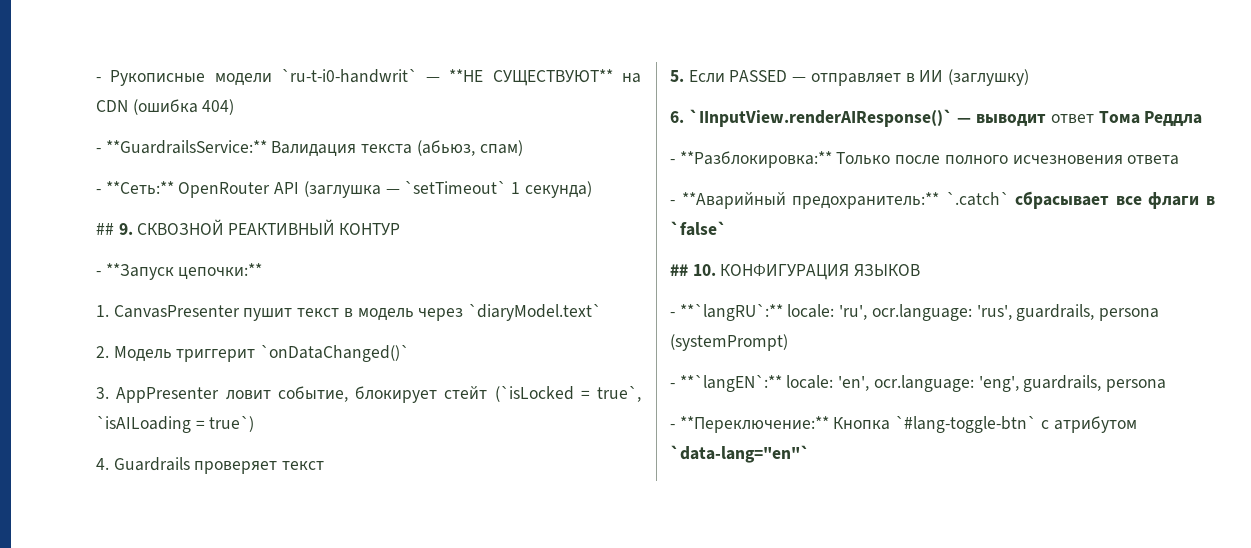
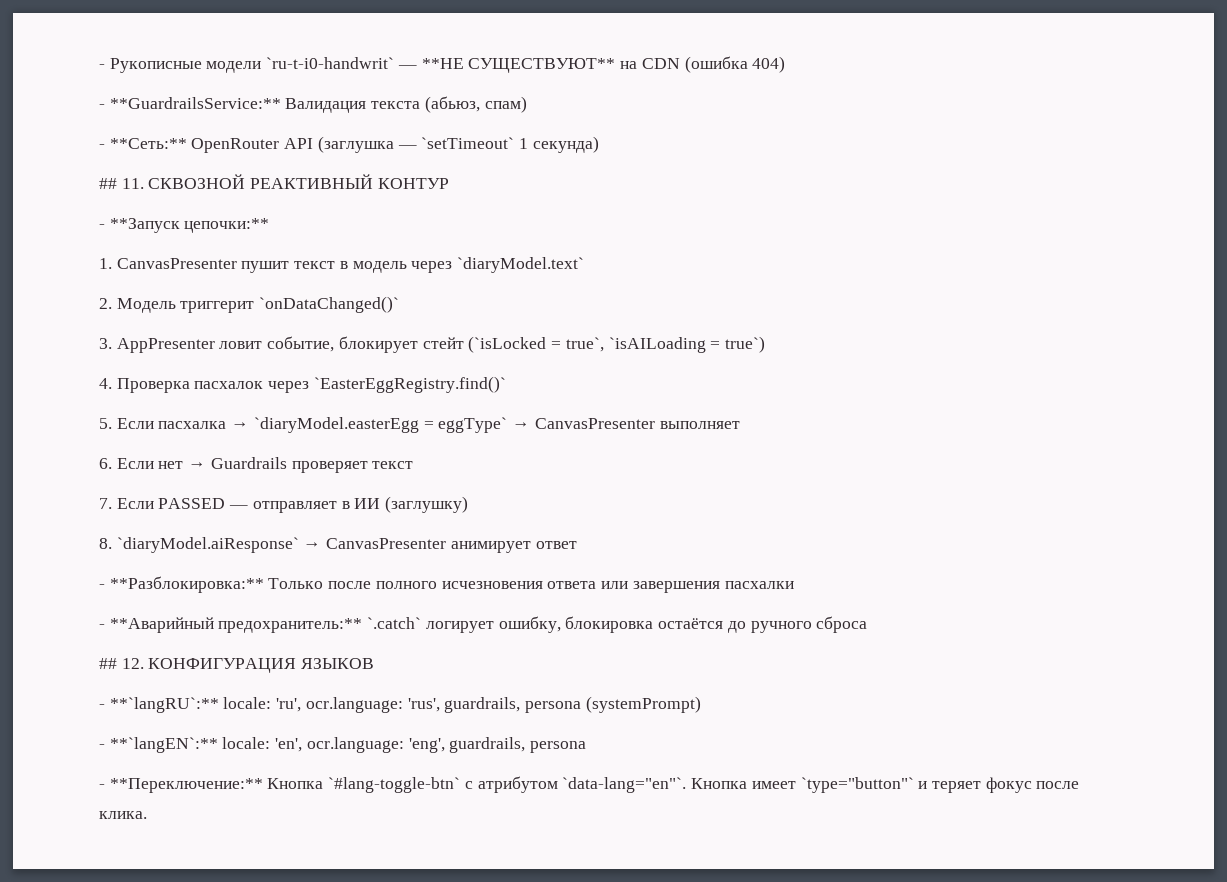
[118,223,133,235] 9. -> [121,178,144,189] 11.
(109, 464) none -> [116,376,506,393] [99,417,740,433] [99,458,207,469] Проверка пасхалок через `EasterEggRegistry.find()` // 5. Если пасхалка → `diaryModel.easterEgg = eggType` → CanvasPresenter выполняет // 6. Если нет →
[670,70,684,82] 5. -> [99,498,112,509] 7.
[670,109,1047,127] 6. `IInputView.renderAIResponse()` — выводит -> [99,537,531,553] 8. `diaryModel.aiResponse` → CanvasPresenter анимирует
[1098,111,1203,127] Тома Реддла -> (577, 545) none
(1180, 160) none -> [601,581,794,593] или завершения пасхалки
[1015,191,1215,209] [670,221,727,236] [670,264,716,276] сбрасывает все флаги в `false` // ## 10. -> [425,616,868,633] [99,658,144,669] логирует ошибку, блокировка остаётся до ручного сброса // ## 12.
[670,445,810,463] `data-lang="en"` -> [562,777,1080,793] [99,811,147,819] `data-lang="en"`. Кнопка имеет `type="button"` и теряет фокус после клика.

